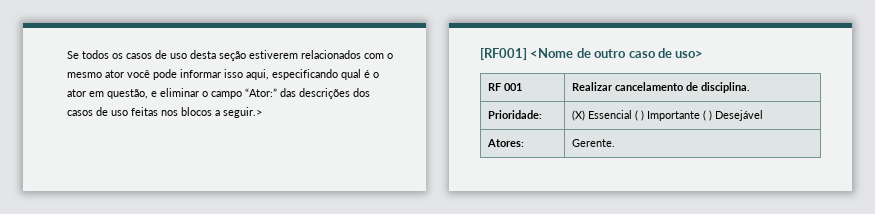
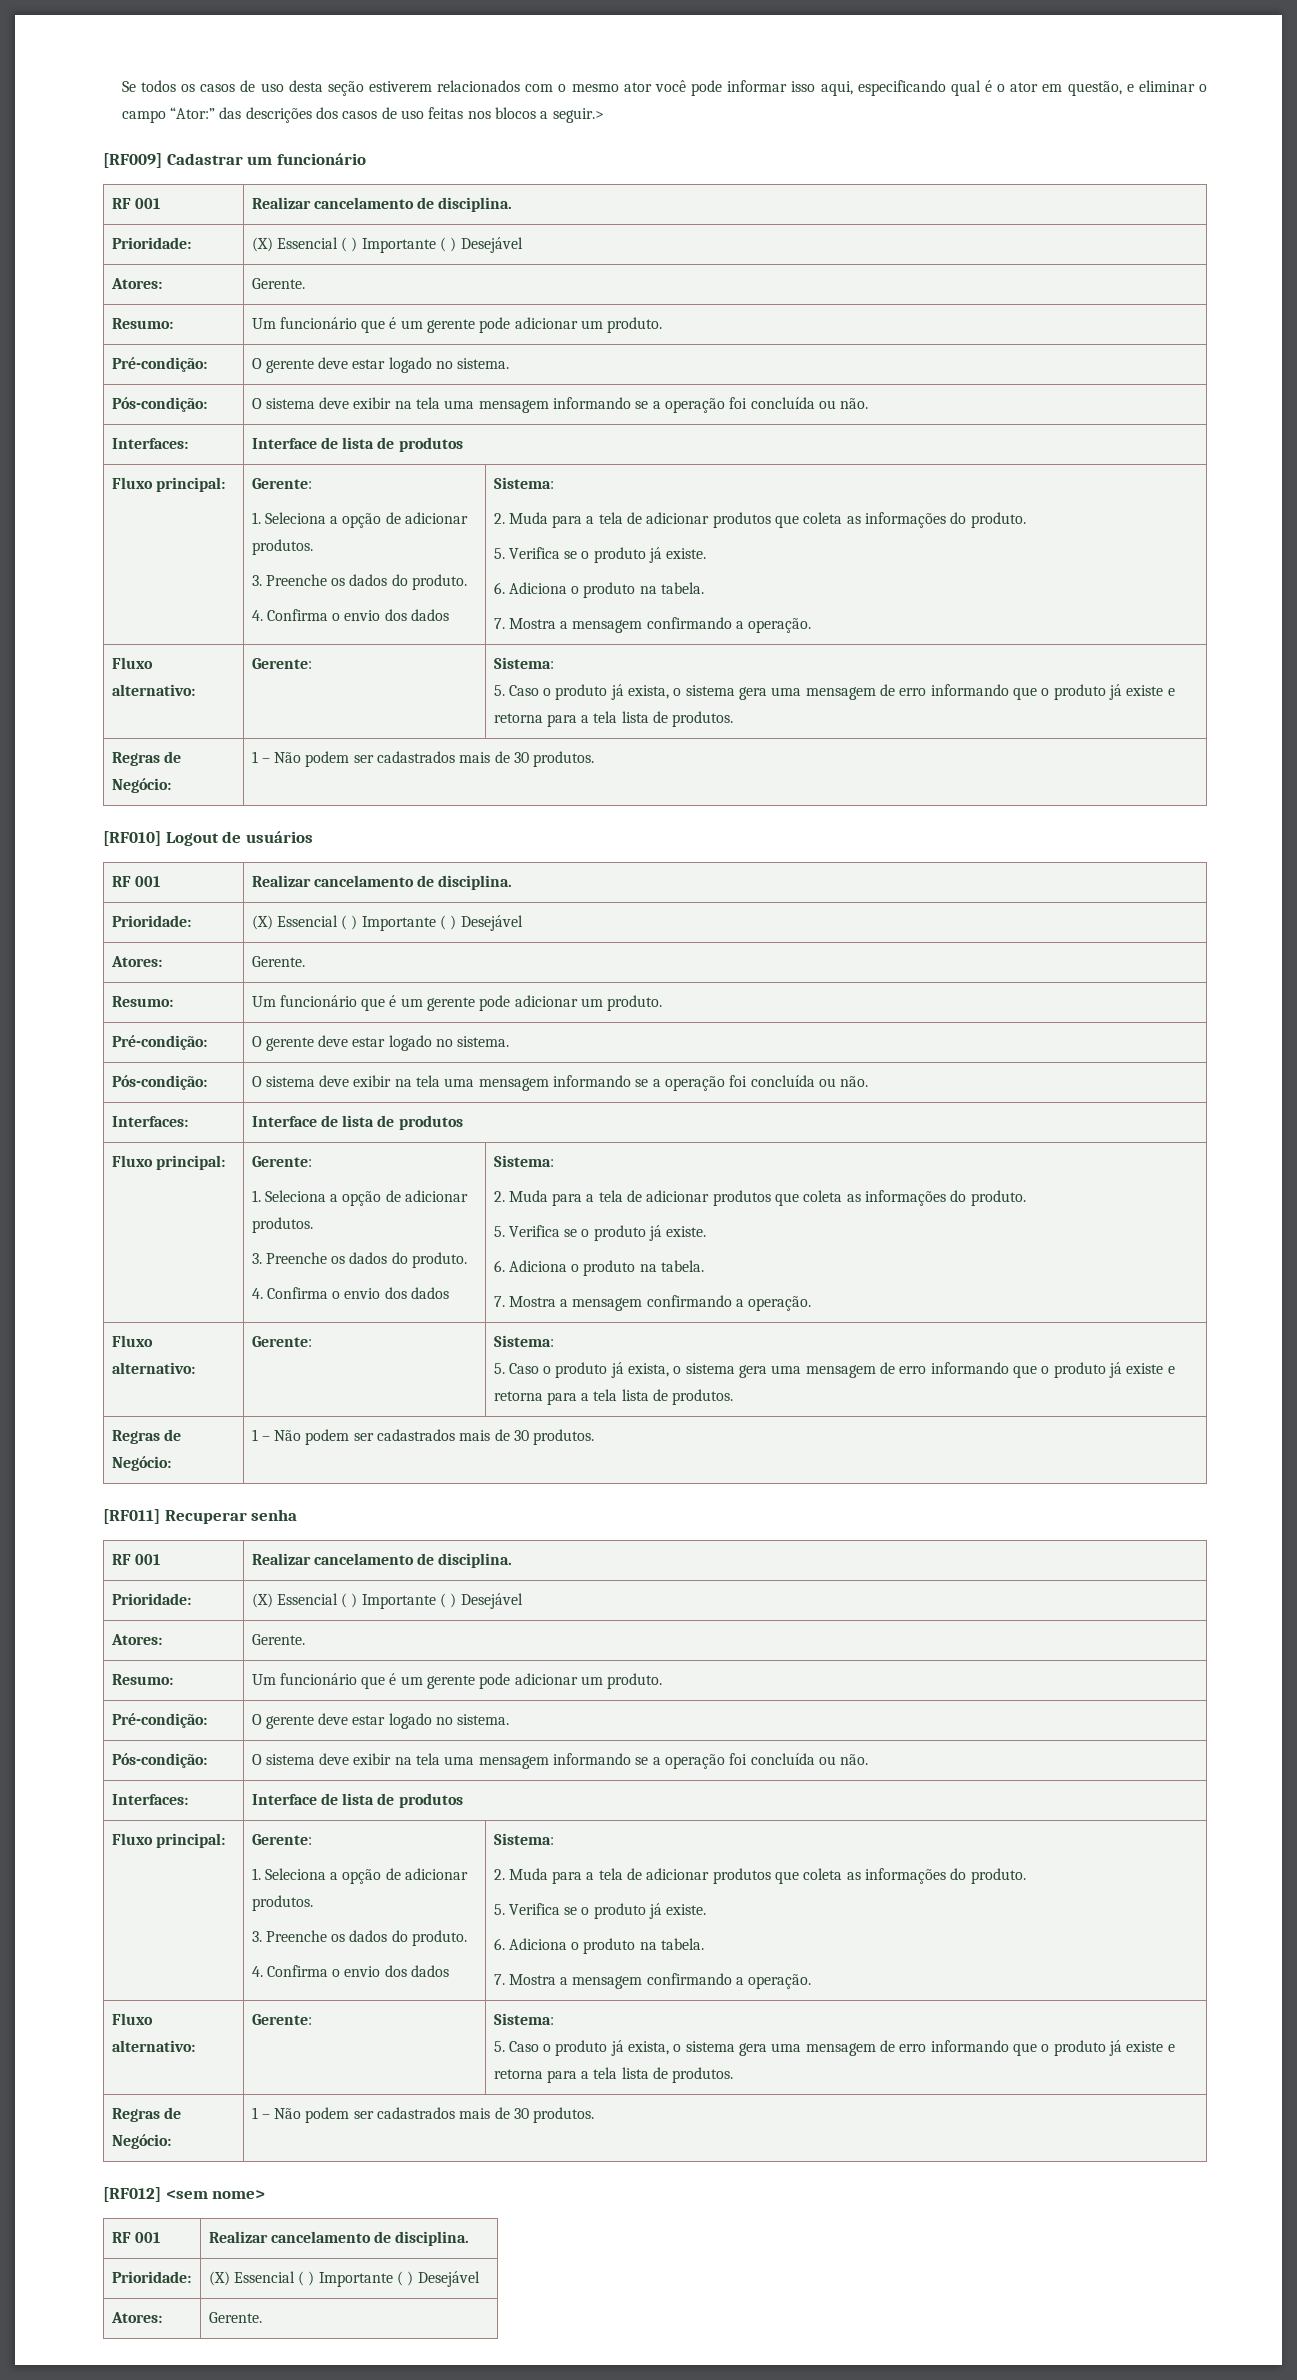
[480,48,704,60] [RF001] <Nome de outro caso de uso> -> [103,153,366,168] [RF009] Cadastrar um funcionário
(615, 143) none -> [111,318,173,329] [251,317,663,333] [111,357,207,372] [251,357,510,373] [111,397,207,412] [251,397,869,413] [111,438,188,449] [251,437,463,452] [111,477,225,492] [251,478,312,489] [251,512,469,528] [251,539,313,555] [251,574,468,590] [251,609,450,621] [493,477,554,489] [493,512,1026,528] [493,547,707,563] [493,582,705,598] [493,617,812,633] [111,657,153,669] [111,684,195,696] [251,658,312,669] [493,657,554,669] [493,684,1175,700] [493,711,734,727] [111,751,181,766] [111,778,171,793] [251,751,595,767] [103,831,313,846] [111,876,160,887] [251,875,513,890] [111,915,191,927] [251,915,523,931] [110,956,162,967] [251,956,305,967] [111,996,173,1007] [251,995,663,1011] [111,1035,207,1050] [251,1035,510,1051] [111,1075,207,1090] [251,1075,869,1091] [111,1116,188,1127] [251,1115,463,1130] [111,1155,225,1170] [251,1156,312,1167] [251,1190,469,1206] [251,1217,313,1233] [251,1252,468,1268] [251,1287,450,1299] [493,1155,554,1167] [493,1190,1026,1206] [493,1225,707,1241] [493,1260,705,1276] [493,1295,812,1311] [111,1335,153,1347] [111,1362,195,1374] [251,1336,312,1347] [493,1335,554,1347] [493,1362,1175,1378] [493,1389,734,1405] [111,1429,181,1444] [111,1456,171,1471] [251,1429,595,1445] [103,1509,298,1524] [111,1554,160,1565] [251,1553,513,1568] [111,1593,191,1605] [251,1593,523,1609] [110,1634,162,1645] [251,1634,305,1645] [111,1674,173,1685] [251,1673,663,1689] [111,1713,207,1728] [251,1713,510,1729] [111,1753,207,1768] [251,1753,869,1769] [111,1794,188,1805] [251,1793,463,1808] [111,1833,225,1848] [251,1834,312,1845] [251,1868,469,1884] [251,1895,313,1911] [251,1930,468,1946] [251,1965,450,1977] [493,1833,554,1845] [493,1868,1026,1884] [493,1903,707,1919] [493,1938,705,1954] [493,1973,812,1989] [111,2013,153,2025] [111,2040,195,2052] [251,2014,312,2025] [493,2013,554,2025] [493,2040,1175,2056] [493,2067,734,2083] [111,2107,181,2122] [111,2134,171,2149] [251,2107,595,2123] [103,2187,266,2202] [111,2232,160,2243] [208,2231,470,2246] [111,2271,191,2283] [208,2271,480,2287] [110,2312,162,2323] [208,2312,262,2323] // Resumo: | Um funcionário que é um gerente pode adicionar um produto. // Pré-condição: | O gerente deve estar logado no sistema. // Pós-condição: | O sistema deve exibir na tela uma mensagem informando se a operação foi concluída ou não. // Interfaces: | Interface de lista de produtos // Fluxo principal: | Gerente: // 1. Seleciona a opção de adicionar produtos. // 3. Preenche os dados do produto. // 4. Confirma o envio dos dados | Sistema: // 2. Muda para a tela de adicionar produtos que coleta as informações do produto. // 5. Verifica se o produto já existe. // 6. Adiciona o produto na tabela. // 7. Mostra a mensagem confirmando a operação. // Fluxo alternativo: | Gerente: | Sistema: // 5. Caso o produto já exista, o sistema gera uma mensagem de erro informando que o produto já existe e retorna para a tela lista de produtos. // Regras de Negócio: | 1 – Não podem ser cadastrados mais de 30 produtos. // [RF010] Logout de usuários // RF 001 | Realizar cancelamento de disciplina. // Prioridade: | (X) Essencial ( ) Importante ( ) Desejável // Atores: | Gerente. // Resumo: | Um funcionário que é um gerente pode adicionar um produto. // Pré-condição: | O gerente deve estar logado no sistema. // Pós-condição: | O sistema deve exibir na tela uma mensagem informando se a operação foi concluída ou não. // Interfaces: | Interface de lista de produtos // Fluxo principal: | Gerente: // 1. Seleciona a opção de adicionar produtos. // 3. Preenche os dados do produto. // 4. Confirma o envio dos dados | Sistema: // 2. Muda para a tela de adicionar produtos que coleta as informações do produto. // 5. Verifica se o produto já existe. // 6. Adiciona o produto na tabela. // 7. Mostra a mensagem confirmando a operação. // Fluxo alternativo: | Gerente: | Sistema: // 5. Caso o produto já exista, o sistema gera uma mensagem de erro informando que o produto já existe e retorna para a tela lista de produtos. // Regras de Negócio: | 1 – Não podem ser cadastrados mais de 30 produtos. // [RF011] Recuperar senha // RF 001 | Realizar cancelamento de disciplina. // Prioridade: | (X) Essencial ( ) Importante ( ) Desejável // Atores: | Gerente. // Resumo: | Um funcionário que é um gerente pode adicionar um produto. // Pré-condição: | O gerente deve estar logado no sistema. // Pós-condição: | O sistema deve exibir na tela uma mensagem informando se a operação foi concluída ou não. // Interfaces: | Interface de lista de produtos // Fluxo principal: | Gerente: // 1. Seleciona a opção de adicionar produtos. // 3. Preenche os dados do produto. // 4. Confirma o envio dos dados | Sistema: // 2. Muda para a tela de adicionar produtos que coleta as informações do produto. // 5. Verifica se o produto já existe. // 6. Adiciona o produto na tabela. // 7. Mostra a mensagem confirmando a operação. // Fluxo alternativo: | Gerente: | Sistema: // 5. Caso o produto já exista, o sistema gera uma mensagem de erro informando que o produto já existe e retorna para a tela lista de produtos. // Regras de Negócio: | 1 – Não podem ser cadastrados mais de 30 produtos. // [RF012] <sem nome> // RF 001 | Realizar cancelamento de disciplina. // Prioridade: | (X) Essencial ( ) Importante ( ) Desejável // Atores: | Gerente.

